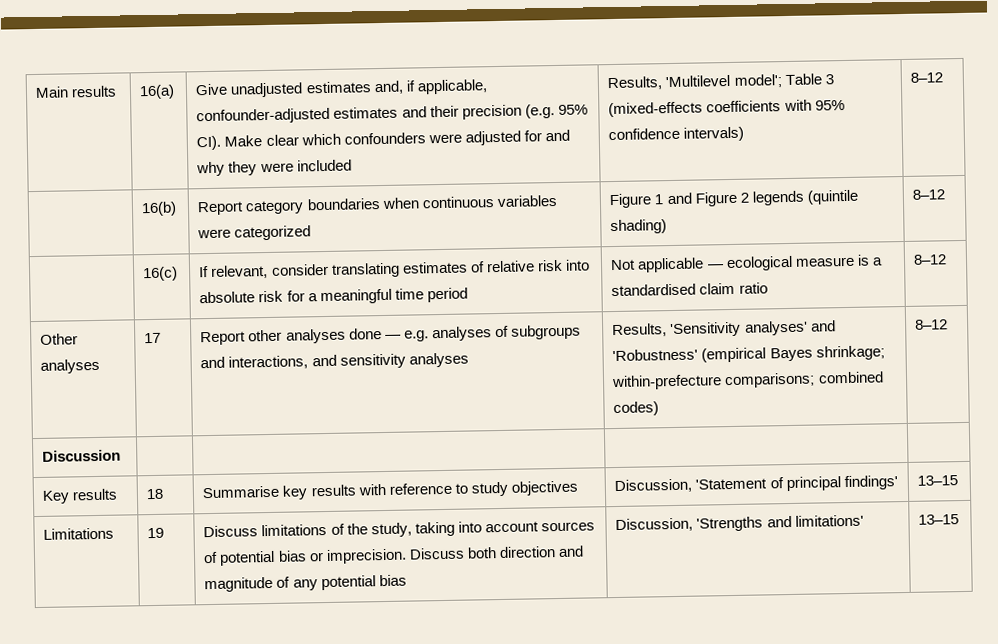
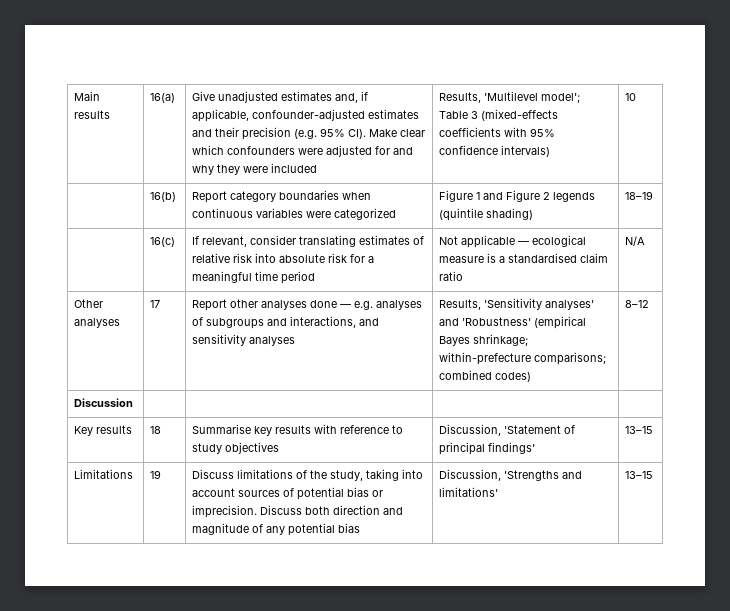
[910,72,944,83] 8–12 -> [625,93,637,101] 10
[912,189,946,200] 8–12 -> [625,191,654,200] 18–19
[913,254,948,265] 8–12 -> [625,236,646,246] N/A

